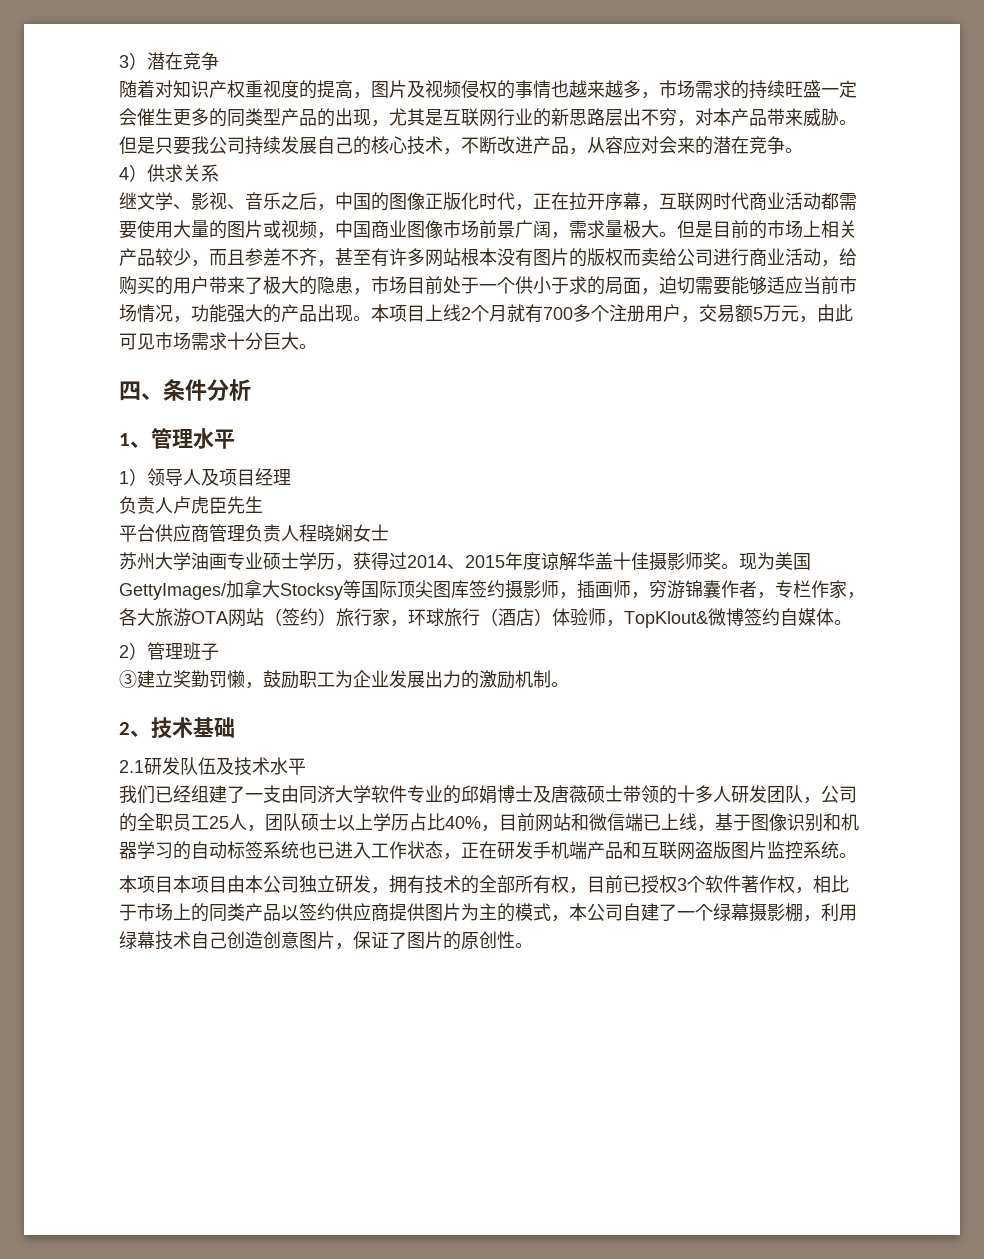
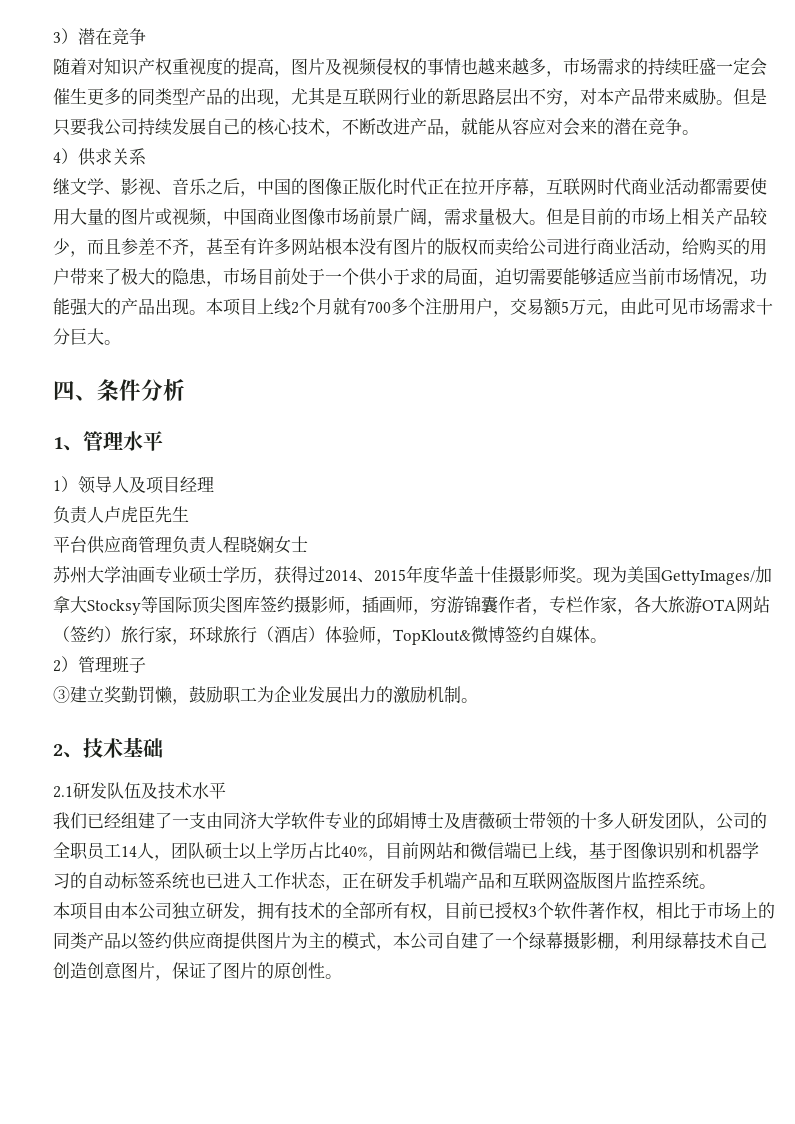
(587, 151) none -> [461,117,495,135] 就能
[515,204,533,211] ， -> (427, 187) none
[541,552,577,571] 谅解 -> (440, 574) none
[209,816,229,829] 25 -> [121,846,137,857] 14
[173,875,227,893] 本项目 -> (104, 910) none

